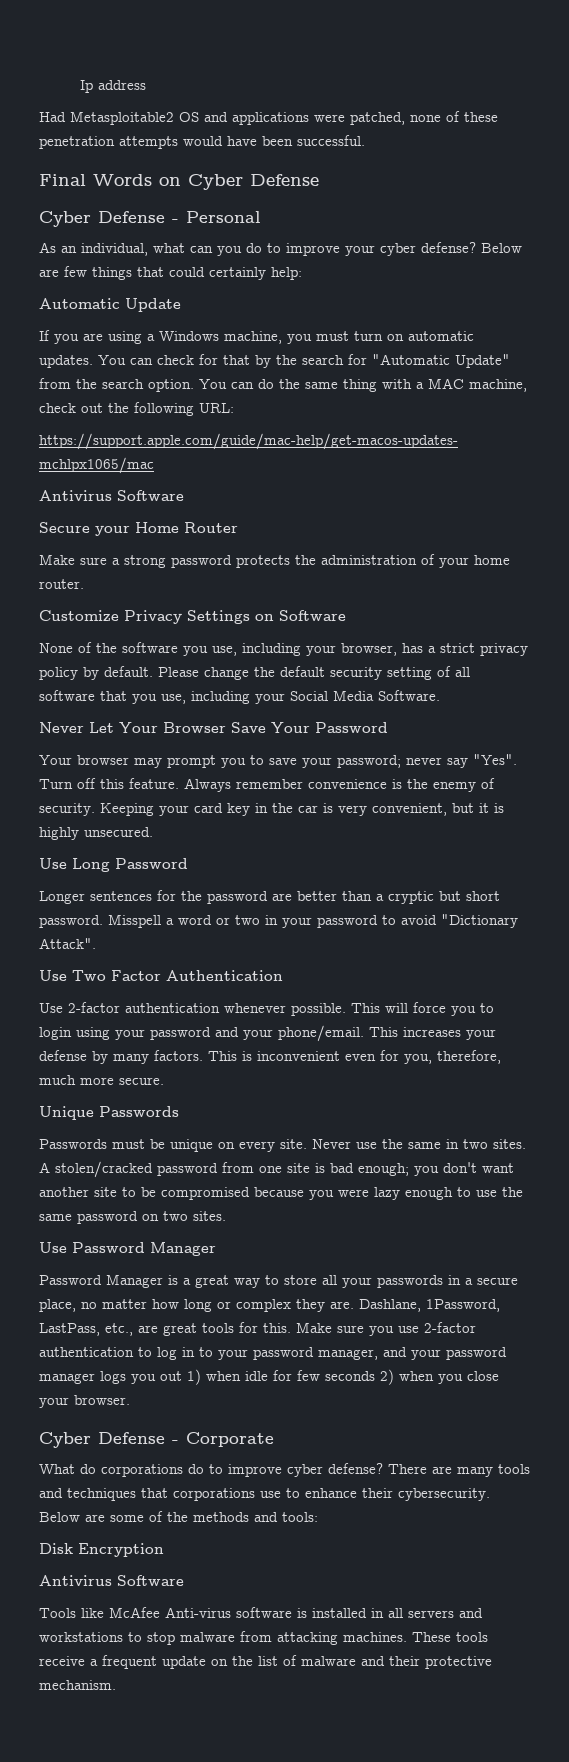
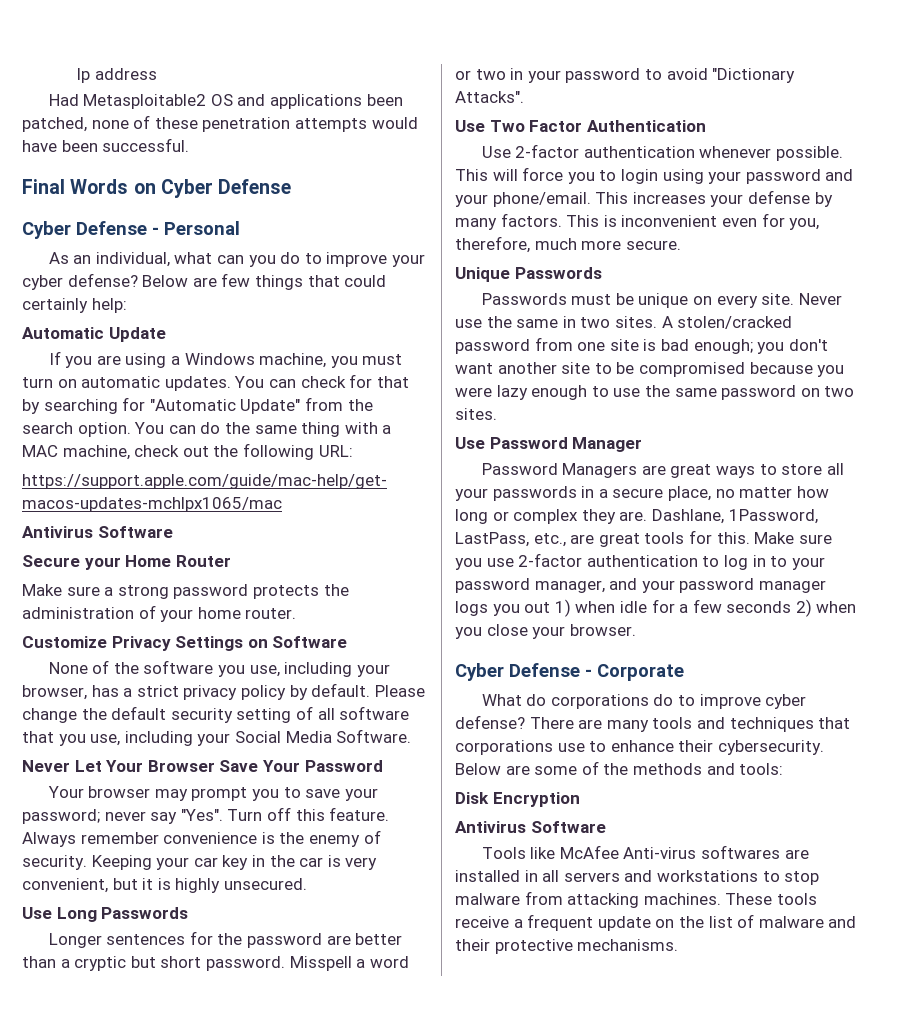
[314,114,345,122] were -> [366,94,403,106] been
[276,355,344,365] the search -> [43,399,118,414] searching
[194,803,223,813] card -> [193,857,218,867] car
[115,858,188,869] Password -> [101,907,189,919] Passwords
[39,938,96,949] Attack". -> [455,91,524,103] Attacks".
[106,1274,260,1288] Manager is a great way -> [562,463,755,478] Managers are great ways
(292, 1375) none -> [679,604,689,613] a
[236,1607,307,1618] software is -> [700,845,809,859] softwares are
[39,1680,116,1690] mechanism. -> [577,939,679,951] mechanisms.

